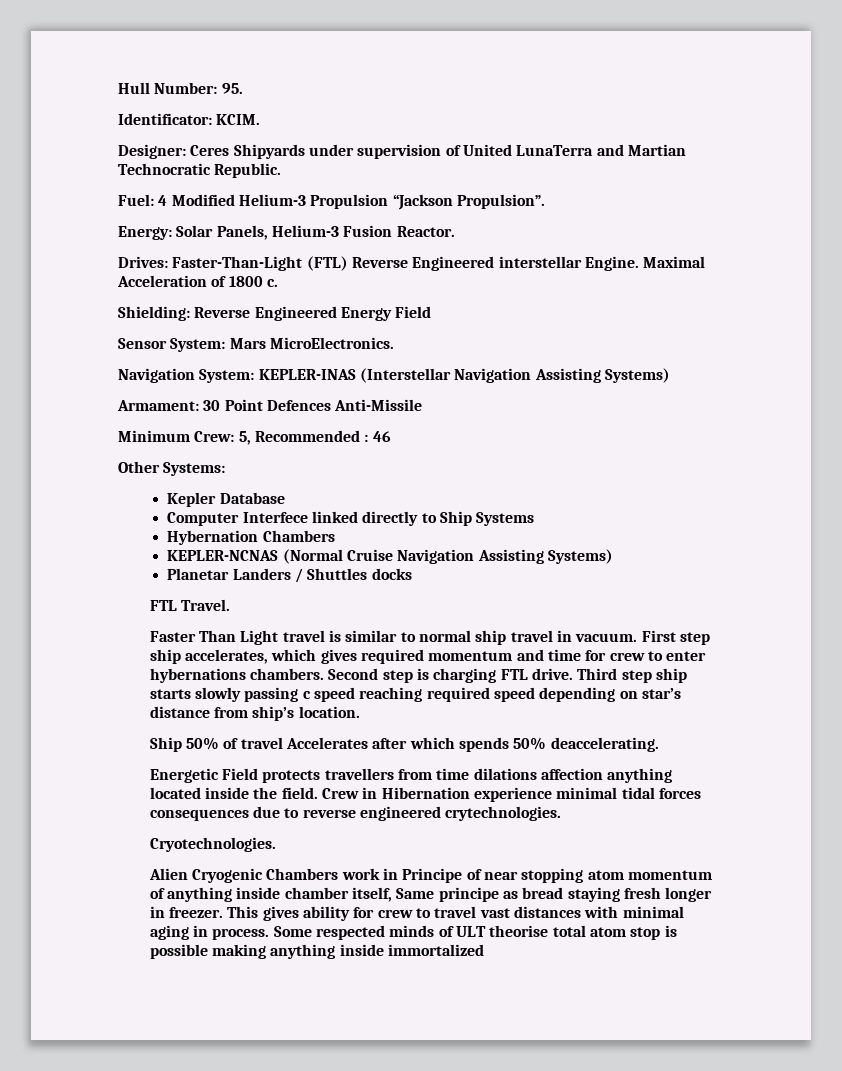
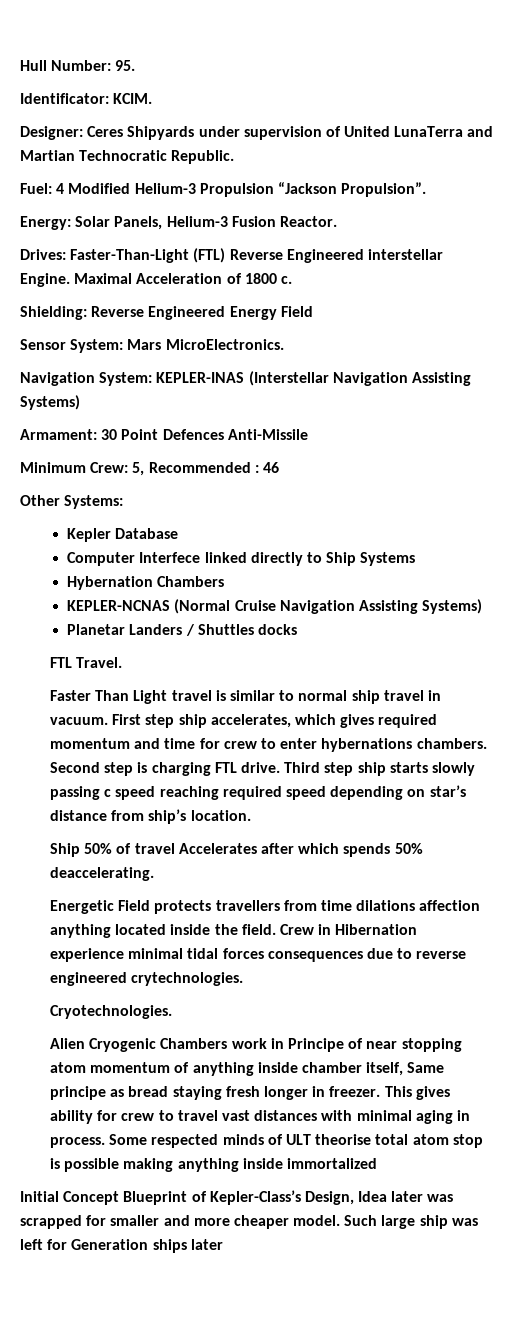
(485, 950) none -> [20,1190,454,1205] [20,1215,478,1229] [20,1239,223,1253] // Initial Concept Blueprint of Kepler-Class’s Design, Idea later was scrapped for smaller and more cheaper model. Such large ship was left for Generation ships later

